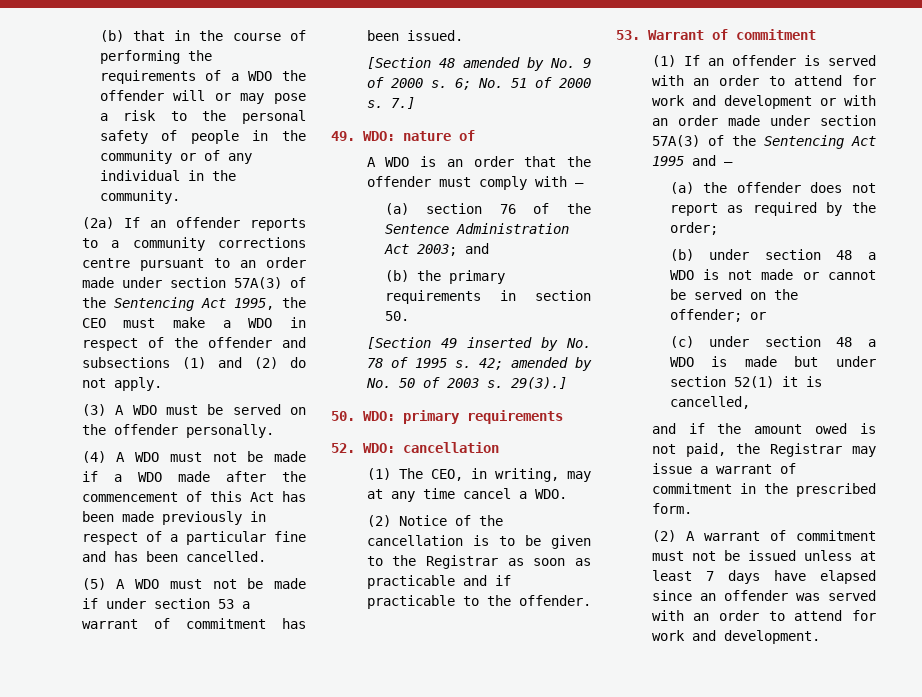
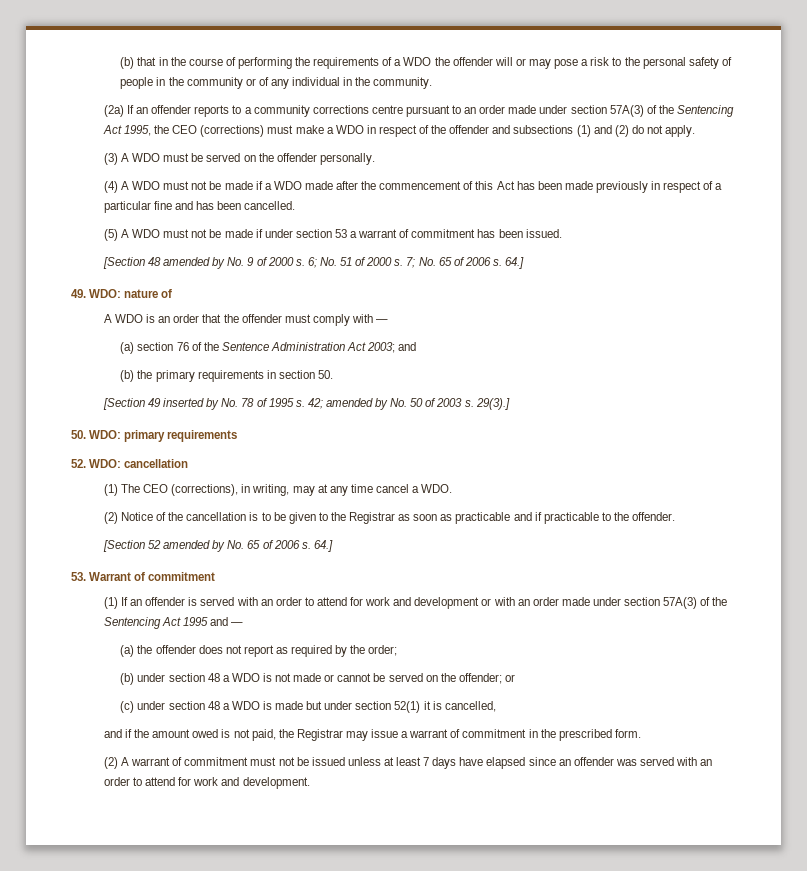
(106, 323) none -> [200,125,265,137] (corrections)
[390,97,415,109] 7.] -> [406,257,525,269] 7; No. 65 of 2006 s. 64.]
[430,469,463,481] CEO, -> [143,484,239,496] CEO (corrections),
(591, 600) none -> [102,540,333,552] // [Section 52 amended by No. 65 of 2006 s. 64.]

